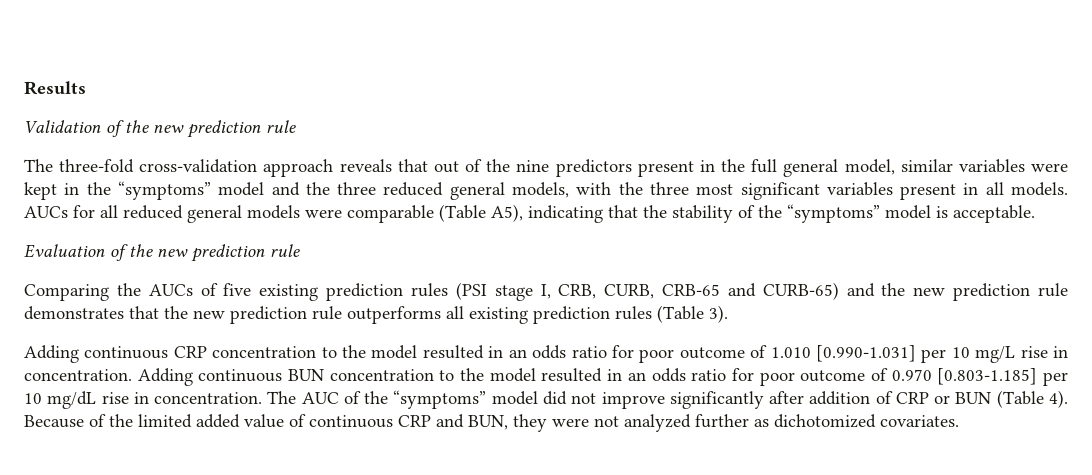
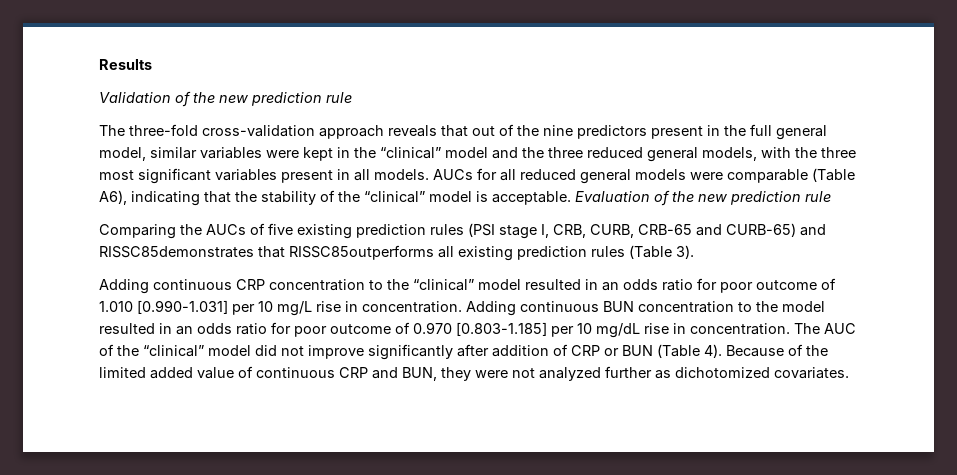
[117,181,211,200] “symptoms” -> [380,147,441,159] “clinical”
[491,204,523,222] A5), -> [99,190,127,205] A6),
[787,204,880,223] “symptoms” -> [364,191,425,203] “clinical”
(1035, 214) // -> (571, 198) none
[881,283,1069,301] [24,306,441,324] the new prediction rule demonstrates that the new prediction rule outperforms -> [99,245,434,260] RISSC85demonstrates that RISSC85outperforms
(367, 351) none -> [413,279,474,291] “clinical”
[393,390,487,409] “symptoms” -> [143,345,204,357] “clinical”

